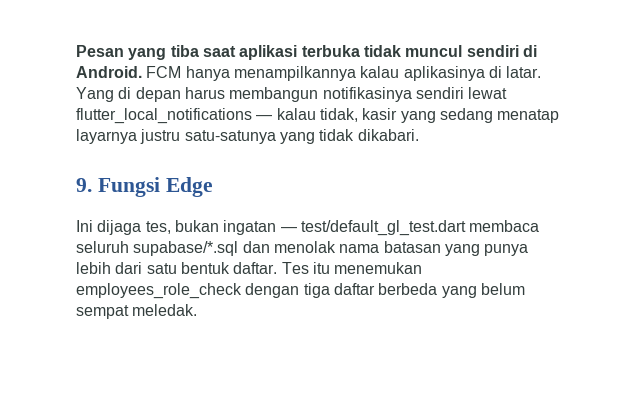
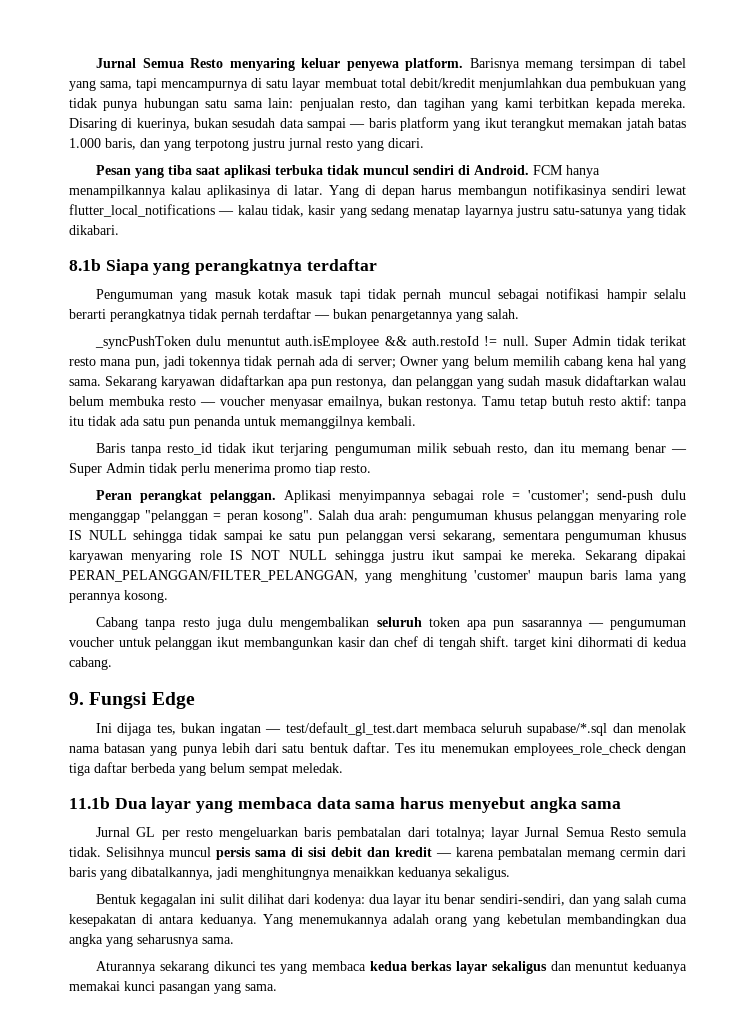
(76, 51) none -> [96,58,686,71] [69,78,686,91] [69,98,687,111] [69,117,686,131] [69,138,424,151] Jurnal Semua Resto menyaring keluar penyewa platform. Barisnya memang tersimpan di tabel yang sama, tapi mencampurnya di satu layar membuat total debit/kredit menjumlahkan dua pembukuan yang tidak punya hubungan satu sama lain: penjualan resto, dan tagihan yang kami terbitkan kepada mereka. Disaring di kuerinya, bukan sesudah data sampai — baris platform yang ikut terangkut memakan jatah batas 1.000 baris, dan yang terpotong justru jurnal resto yang dicari. //
(419, 135) none -> [69,259,377,275] [96,288,687,302] [69,308,519,322] [95,336,686,349] [69,356,686,369] [69,375,686,389] [69,395,688,409] [69,416,416,429] [96,443,687,456] [69,463,371,476] [96,490,687,503] [69,510,686,523] [69,530,686,543] [69,550,686,563] [69,570,687,583] [69,590,168,603] [96,617,686,630] [69,636,688,650] [69,657,112,670] // 8.1b Siapa yang perangkatnya terdaftar // Pengumuman yang masuk kotak masuk tapi tidak pernah muncul sebagai notifikasi hampir selalu berarti perangkatnya tidak pernah terdaftar — bukan penargetannya yang salah. // _syncPushToken dulu menuntut auth.isEmployee && auth.restoId != null. Super Admin tidak terikat resto mana pun, jadi tokennya tidak pernah ada di server; Owner yang belum memilih cabang kena hal yang sama. Sekarang karyawan didaftarkan apa pun restonya, dan pelanggan yang sudah masuk didaftarkan walau belum membuka resto — voucher menyasar emailnya, bukan restonya. Tamu tetap butuh resto aktif: tanpa itu tidak ada satu pun penanda untuk memanggilnya kembali. // Baris tanpa resto_id tidak ikut terjaring pengumuman milik sebuah resto, dan itu memang benar — Super Admin tidak perlu menerima promo tiap resto. // Peran perangkat pelanggan. Aplikasi menyimpannya sebagai role = 'customer'; send-push dulu menganggap "pelanggan = peran kosong". Salah dua arah: pengumuman khusus pelanggan menyaring role IS NULL sehingga tidak sampai ke satu pun pelanggan versi sekarang, sementara pengumuman khusus karyawan menyaring role IS NOT NULL sehingga justru ikut sampai ke mereka. Sekarang dipakai PERAN_PELANGGAN/FILTER_PELANGGAN, yang menghitung 'customer' maupun baris lama yang perannya kosong. // Cabang tanpa resto juga dulu mengembalikan seluruh token apa pun sasarannya — pengumuman voucher untuk pelanggan ikut membangunkan kasir dan chef di tengah shift. target kini dihormati di kedua cabang.
(198, 310) none -> [69,797,622,813] [96,827,687,840] [69,847,686,860] [69,867,510,880] [96,894,687,907] [69,914,687,927] [69,934,234,947] [96,961,687,974] [69,981,277,994] // 11.1b Dua layar yang membaca data sama harus menyebut angka sama // Jurnal GL per resto mengeluarkan baris pembatalan dari totalnya; layar Jurnal Semua Resto semula tidak. Selisihnya muncul persis sama di sisi debit dan kredit — karena pembatalan memang cermin dari baris yang dibatalkannya, jadi menghitungnya menaikkan keduanya sekaligus. // Bentuk kegagalan ini sulit dilihat dari kodenya: dua layar itu benar sendiri-sendiri, dan yang salah cuma kesepakatan di antara keduanya. Yang menemukannya adalah orang yang kebetulan membandingkan dua angka yang seharusnya sama. // Aturannya sekarang dikunci tes yang membaca kedua berkas layar sekaligus dan menuntut keduanya memakai kunci pasangan yang sama.

